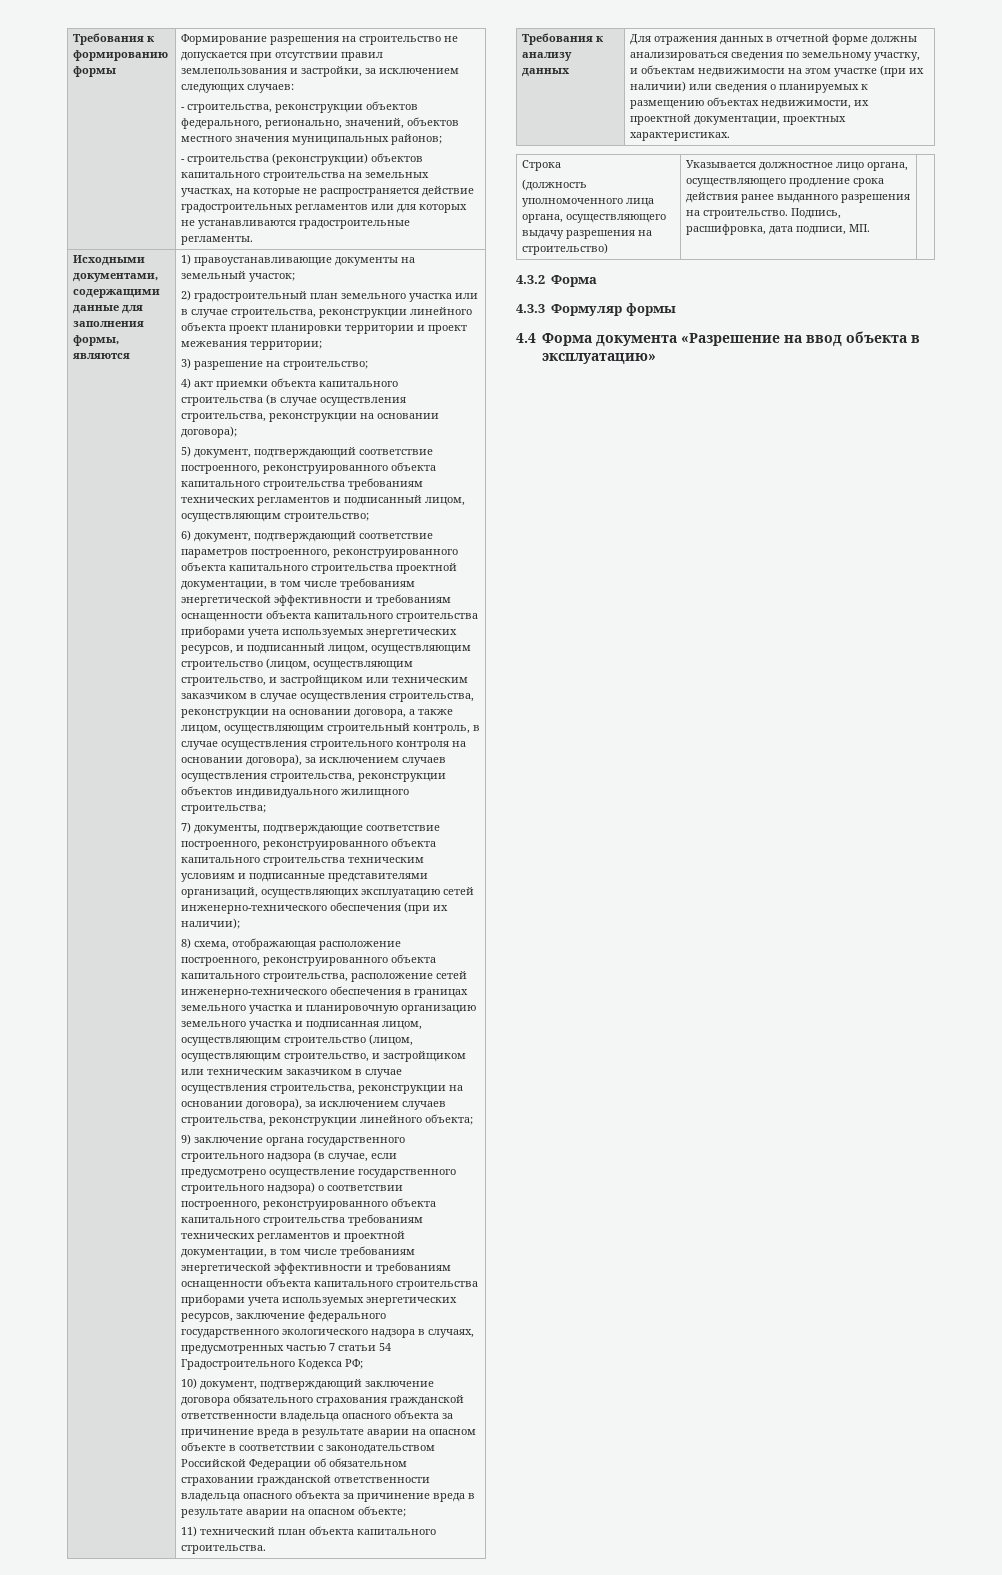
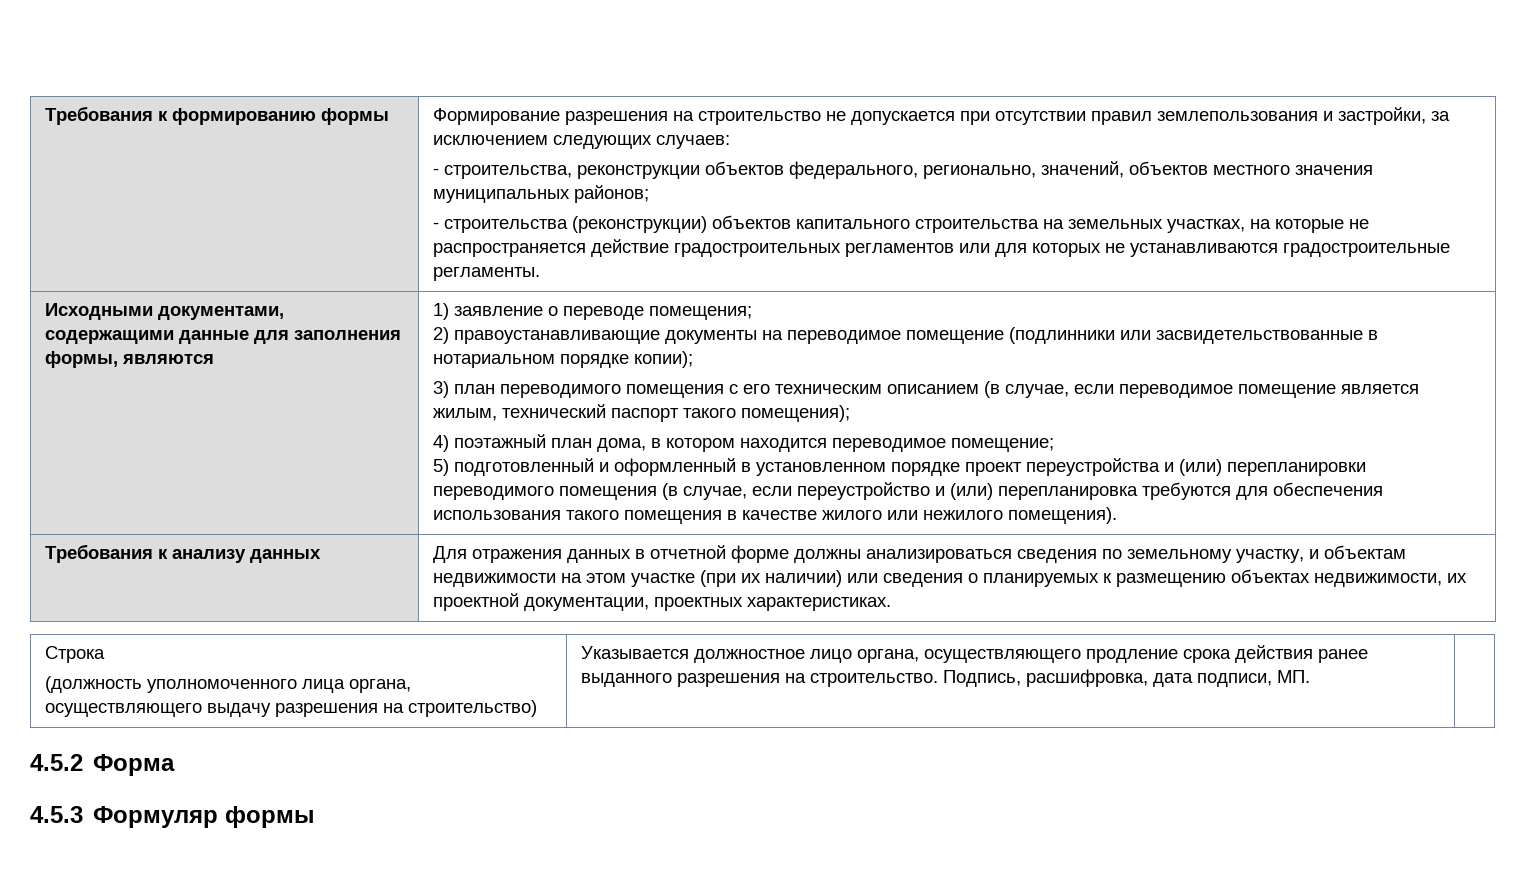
[193,257,415,266] [180,271,295,282] [180,290,478,302] [180,307,472,318] [180,322,467,334] [180,341,322,350] [180,358,368,370] [180,378,398,390] [180,394,406,406] [180,413,439,422] [180,426,237,438] [180,446,433,458] [180,462,436,474] [180,478,423,490] [180,495,465,506] [180,513,369,522] [180,530,433,542] [180,549,458,558] [180,562,457,574] [180,578,415,590] [180,594,451,606] [180,610,478,622] [180,626,457,638] [180,643,471,654] [180,658,413,670] [180,675,468,686] [180,693,474,702] [180,709,453,718] [180,723,480,734] [180,741,466,750] [180,754,446,766] [180,773,446,782] [180,786,409,798] [180,805,266,814] [180,822,440,834] [180,838,436,850] [180,857,424,866] [180,873,428,882] [180,887,474,898] [180,902,448,914] [180,918,240,929] [180,938,401,950] [180,954,436,966] [180,971,467,982] [180,986,468,998] [180,1005,476,1014] [180,1021,422,1030] [180,1034,413,1046] [180,1051,466,1062] [180,1069,402,1078] [180,1085,463,1094] [180,1098,446,1110] [180,1114,473,1126] [180,1134,405,1146] [180,1150,397,1162] [180,1169,456,1178] [180,1182,403,1194] [180,1198,436,1210] [180,1214,423,1226] [180,1231,405,1242] [180,1246,415,1258] [180,1262,451,1274] [180,1278,478,1290] [180,1294,457,1306] [180,1311,386,1322] [180,1329,474,1338] [180,1343,391,1354] [180,1359,363,1370] [180,1378,434,1390] [180,1394,464,1406] [180,1410,453,1422] [180,1429,476,1438] [180,1442,435,1454] [180,1458,407,1470] [180,1475,430,1486] [180,1490,475,1502] [180,1506,406,1518] [180,1526,436,1537] [180,1545,266,1554] правоустанавливающие документы на земельный участок; // 2) градостроительный план земельного участка или в случае строительства, реконструкции линейного объекта проект планировки территории и проект межевания территории; // 3) разрешение на строительство; // 4) акт приемки объекта капитального строительства (в случае осуществления строительства, реконструкции на основании договора); // 5) документ, подтверждающий соответствие построенного, реконструированного объекта капитального строительства требованиям технических регламентов и подписанный лицом, осуществляющим строительство; // 6) документ, подтверждающий соответствие параметров построенного, реконструированного объекта капитального строительства проектной документации, в том числе требованиям энергетической эффективности и требованиям оснащенности объекта капитального строительства приборами учета используемых энергетических ресурсов, и подписанный лицом, осуществляющим строительство (лицом, осуществляющим строительство, и застройщиком или техническим заказчиком в случае осуществления строительства, реконструкции на основании договора, а также лицом, осуществляющим строительный контроль, в случае осуществления строительного контроля на основании договора), за исключением случаев осуществления строительства, реконструкции объектов индивидуального жилищного строительства; // 7) документы, подтверждающие соответствие построенного, реконструированного объекта капитального строительства техническим условиям и подписанные представителями организаций, осуществляющих эксплуатацию сетей инженерно-технического обеспечения (при их наличии); // 8) схема, отображающая расположение построенного, реконструированного объекта капитального строительства, расположение сетей инженерно-технического обеспечения в границах земельного участка и планировочную организацию земельного участка и подписанная лицом, осуществляющим строительство (лицом, осуществляющим строительство, и застройщиком или техническим заказчиком в случае осуществления строительства, реконструкции на основании договора), за исключением случаев строительства, реконструкции линейного объекта; // 9) заключение органа государственного строительного надзора (в случае, если предусмотрено осуществление государственного строительного надзора) о соответствии построенного, реконструированного объекта капитального строительства требованиям технических регламентов и проектной документации, в том числе требованиям энергетической эффективности и требованиям оснащенности объекта капитального строительства приборами учета используемых энергетических ресурсов, заключение федерального государственного экологического надзора в случаях, предусмотренных частью 7 статьи 54 Градостроительного Кодекса РФ; // 10) документ, подтверждающий заключение договора обязательного страхования гражданской ответственности владельца опасного объекта за причинение вреда в результате аварии на опасном объекте в соответствии с законодательством Российской Федерации об обязательном страховании гражданской ответственности владельца опасного объекта за причинение вреда в результате аварии на опасном объекте; // 11) технический план объекта капитального строительства. -> [454,306,753,320] [433,327,1379,344] [433,351,694,368] [433,381,1420,398] [433,404,851,422] [433,434,1055,452] [433,458,1367,476] [433,482,1384,500] [433,507,1118,524] заявление о переводе помещения; // 2) правоустанавливающие документы на переводимое помещение (подлинники или засвидетельствованные в нотариальном порядке копии); // 3) план переводимого помещения с его техническим описанием (в случае, если переводимое помещение является жилым, технический паспорт такого помещения); // 4) поэтажный план дома, в котором находится переводимое помещение; // 5) подготовленный и оформленный в установленном порядке проект переустройства и (или) перепланировки переводимого помещения (в случае, если переустройство и (или) перепланировка требуются для обеспечения использования такого помещения в качестве жилого или нежилого помещения).
[516,275,545,284] 4.3.2 -> [30,754,83,771] 4.5.2
[516,304,545,313] 4.3.3 -> [30,806,83,823] 4.5.3
[516,331,921,347] [542,353,657,365] // 4.4 Форма документа «Разрешение на ввод объекта в эксплуатацию» -> (316, 817) none

